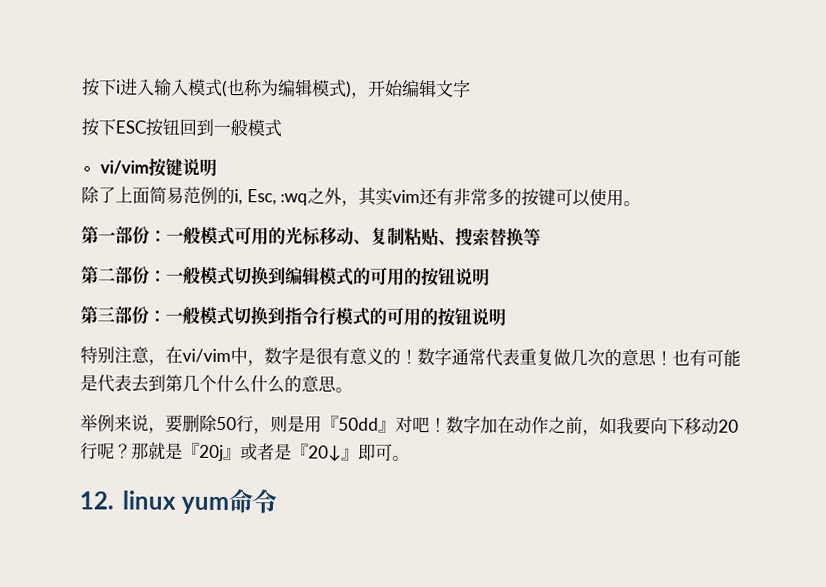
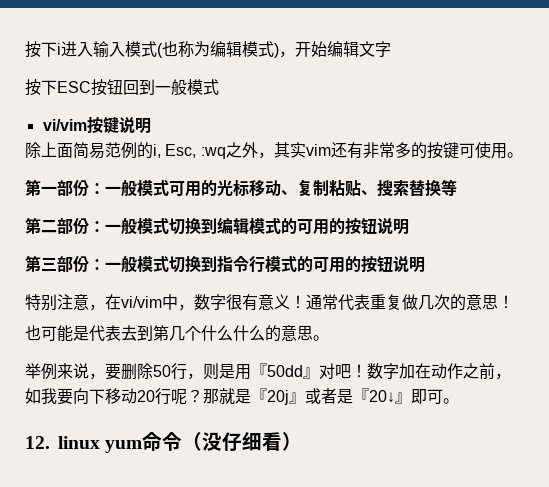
[98,186,116,204] 了 -> (41, 150) none
[572,189,592,207] 以 -> (475, 150) none
[298,347,316,365] 是 -> (226, 302) none
[383,347,452,366] 的！数字 -> [290,295,306,309] ！
[672,349,707,367] 也有 -> [25,325,41,341] // 也
(277, 501) none -> [182,432,303,451] （没仔细看）

